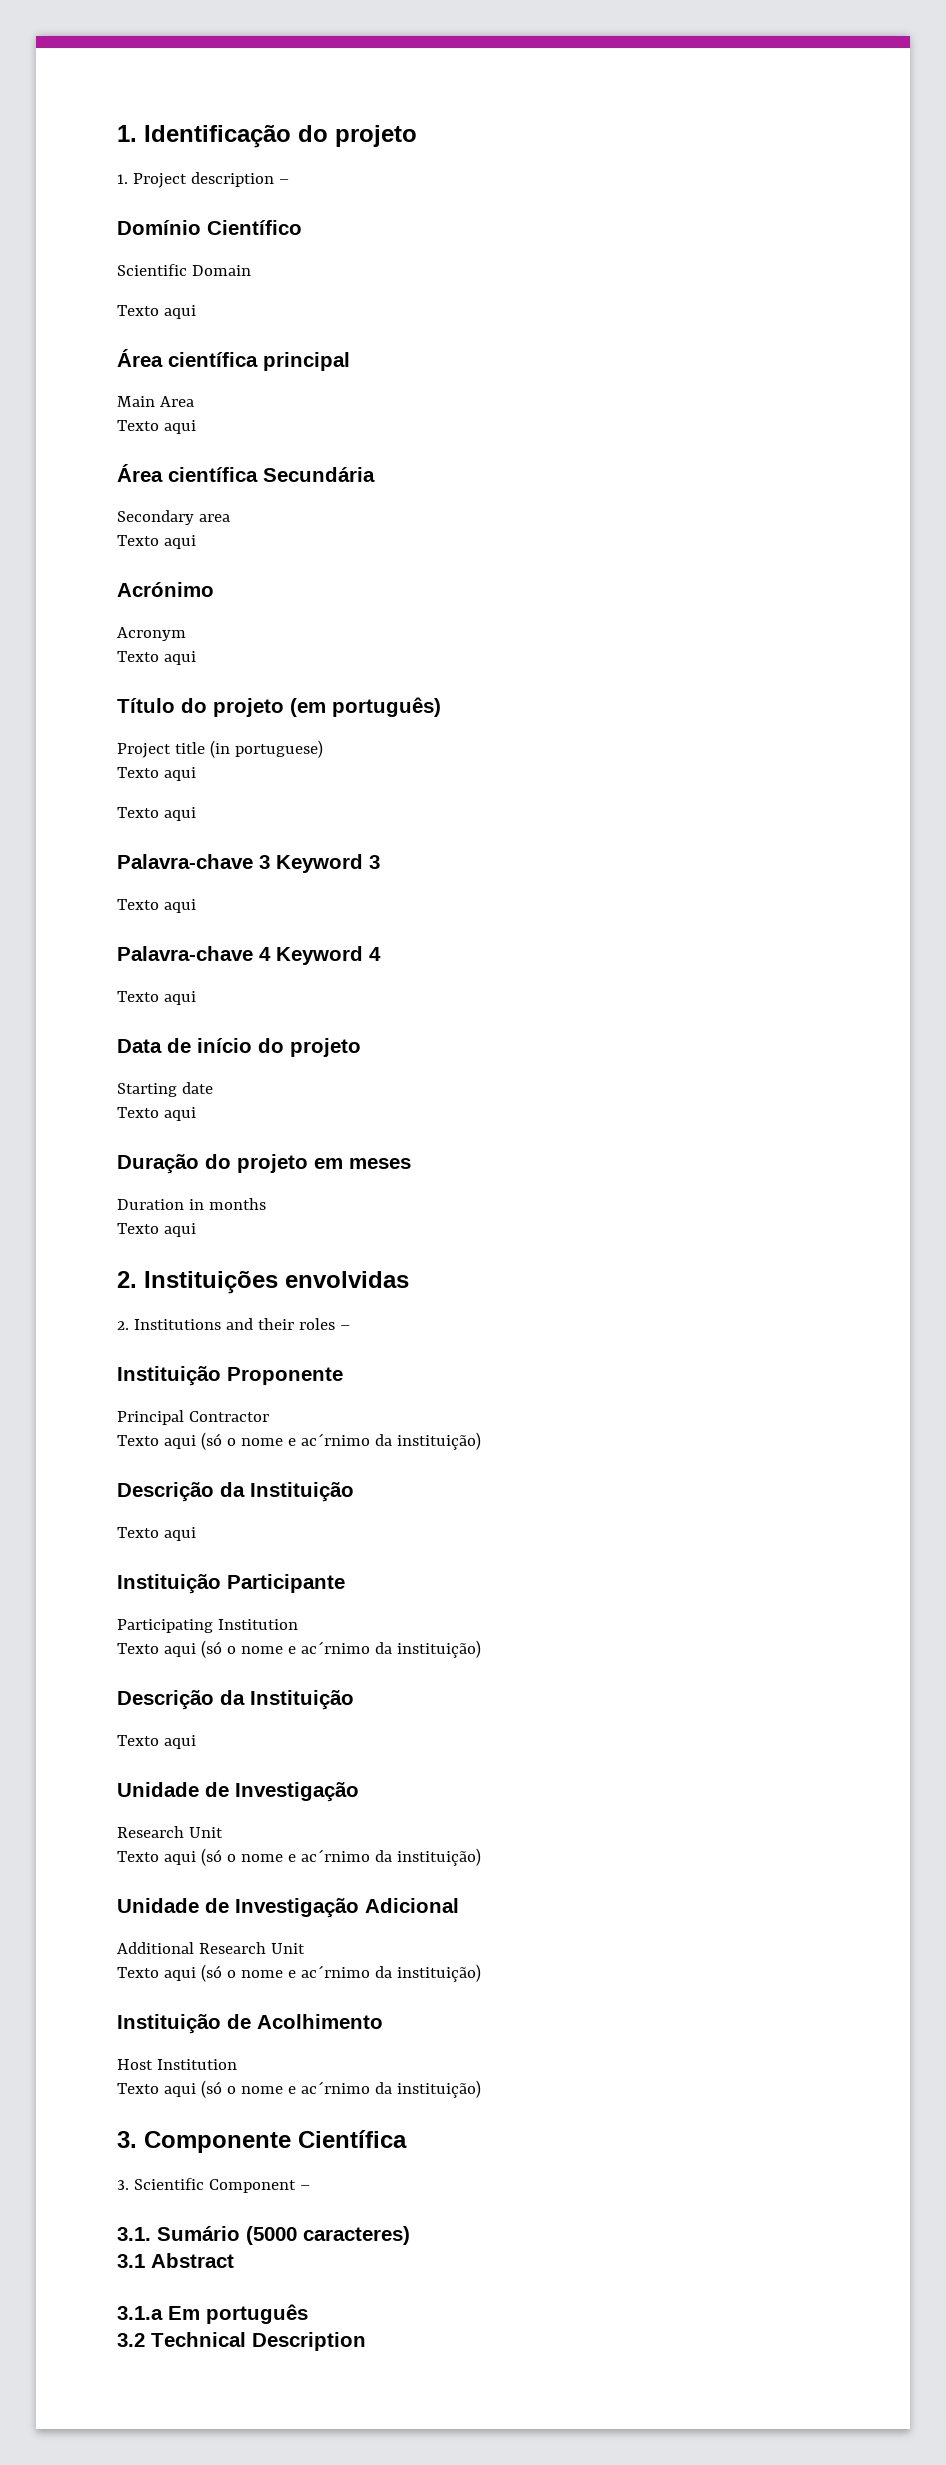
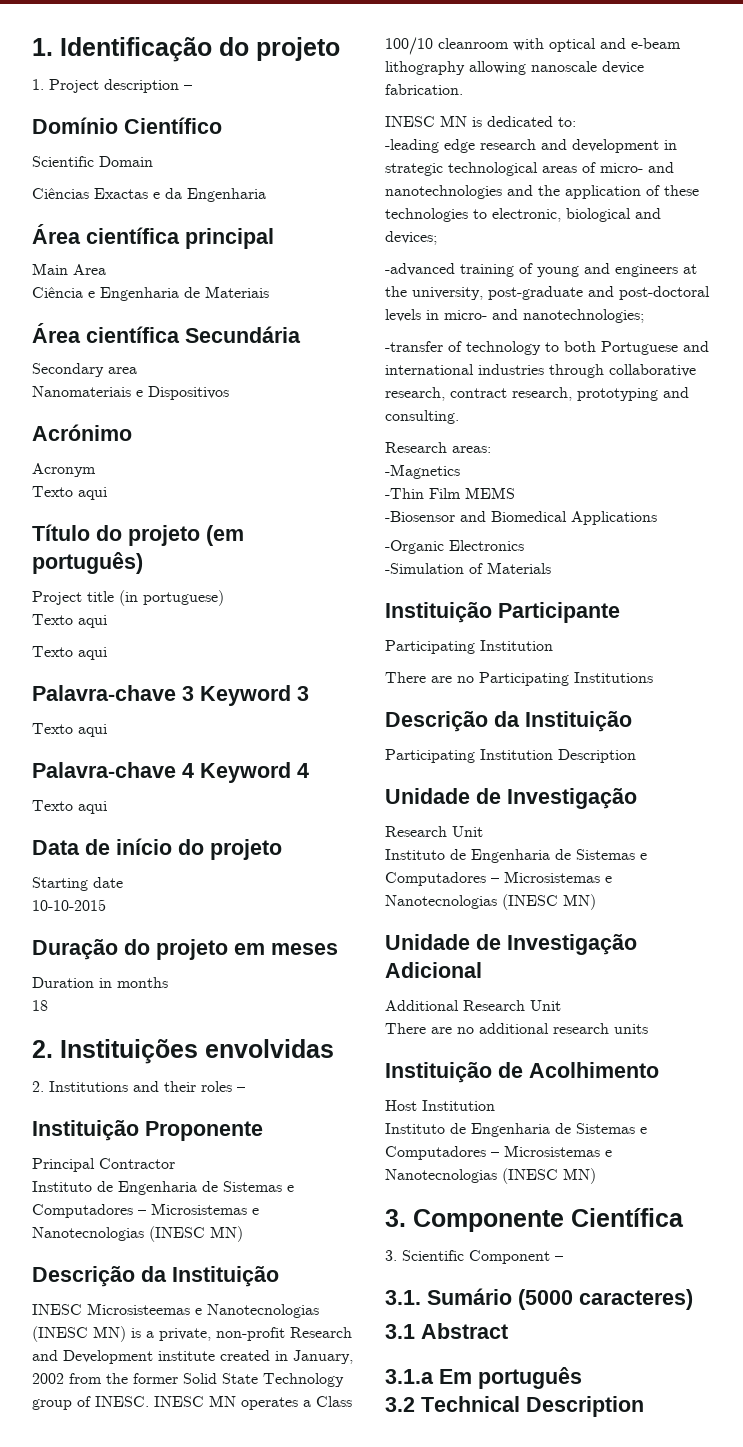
[117,305,196,319] Texto aqui -> [32,188,266,202] Ciências Exactas e da Engenharia
[117,420,196,434] Texto aqui -> [32,286,269,301] Ciência e Engenharia de Materiais
[117,535,196,549] Texto aqui -> [32,386,229,400] Nanomateriais e Dispositivos
[117,1107,196,1121] Texto aqui -> [32,899,106,911] 10-10-2015
[117,1223,196,1237] Texto aqui -> [32,1000,48,1011] 18
[117,1432,481,1450] [117,1482,354,1502] [117,1527,196,1541] [117,1574,345,1594] [117,1619,298,1633] [117,1640,481,1658] [117,1690,354,1710] [117,1735,196,1749] Texto aqui (só o nome e ac´rnimo da instituição) // Descrição da Instituição // Texto aqui // Instituição Participante // Participating Institution // Texto aqui (só o nome e ac´rnimo da instituição) // Descrição da Instituição // Texto aqui -> [32,1181,294,1195] [32,1203,259,1218] [32,1226,243,1242] [32,1266,279,1287] [32,1303,319,1318] [32,1326,352,1342] [32,1350,353,1364] [32,1373,344,1387] [32,1395,352,1410] [385,37,681,55] [385,61,644,75] [385,84,463,95] [385,115,576,127] [385,139,677,153] [385,162,674,176] [385,185,699,199] [385,208,661,222] [385,231,437,245] [385,263,697,277] [385,286,710,300] [385,309,644,323] [385,341,709,355] [385,364,696,378] [385,387,689,401] [385,410,459,424] [385,442,491,453] [385,464,460,479] [385,487,515,499] [385,511,657,525] [385,540,524,554] [385,562,551,574] [385,602,620,623] [385,640,553,654] [385,672,653,686] [385,711,632,732] [385,749,636,763] Instituto de Engenharia de Sistemas e Computadores – Microsistemas e Nanotecnologias (INESC MN) // Descrição da Instituição // INESC Microsisteemas e Nanotecnologias (INESC MN) is a private, non-profit Research and Development institute created in January, 2002 from the former Solid State Technology group of INESC. INESC MN operates a Class 100/10 cleanroom with optical and e-beam lithography allowing nanoscale device fabrication. // INESC MN is dedicated to: // -leading edge research and development in strategic technological areas of micro- and nanotechnologies and the application of these technologies to electronic, biological and devices; // -advanced training of young and engineers at the university, post-graduate and post-doctoral levels in micro- and nanotechnologies; // -transfer of technology to both Portuguese and international industries through collaborative research, contract research, prototyping and consulting. // Research areas: // -Magnetics // -Thin Film MEMS // -Biosensor and Biomedical Applications // -Organic Electronics // -Simulation of Materials // Instituição Participante // Participating Institution // There are no Participating Institutions // Descrição da Instituição // Participating Institution Description
[117,1848,481,1866] Texto aqui (só o nome e ac´rnimo da instituição) -> [385,849,647,863] [385,871,612,886] [385,894,596,910] Instituto de Engenharia de Sistemas e Computadores – Microsistemas e Nanotecnologias (INESC MN)
[117,1964,481,1982] Texto aqui (só o nome e ac´rnimo da instituição) -> [385,1023,648,1034] There are no additional research units
[117,2080,481,2098] Texto aqui (só o nome e ac´rnimo da instituição) -> [385,1123,647,1137] [385,1145,612,1160] [385,1168,596,1184] Instituto de Engenharia de Sistemas e Computadores – Microsistemas e Nanotecnologias (INESC MN)

